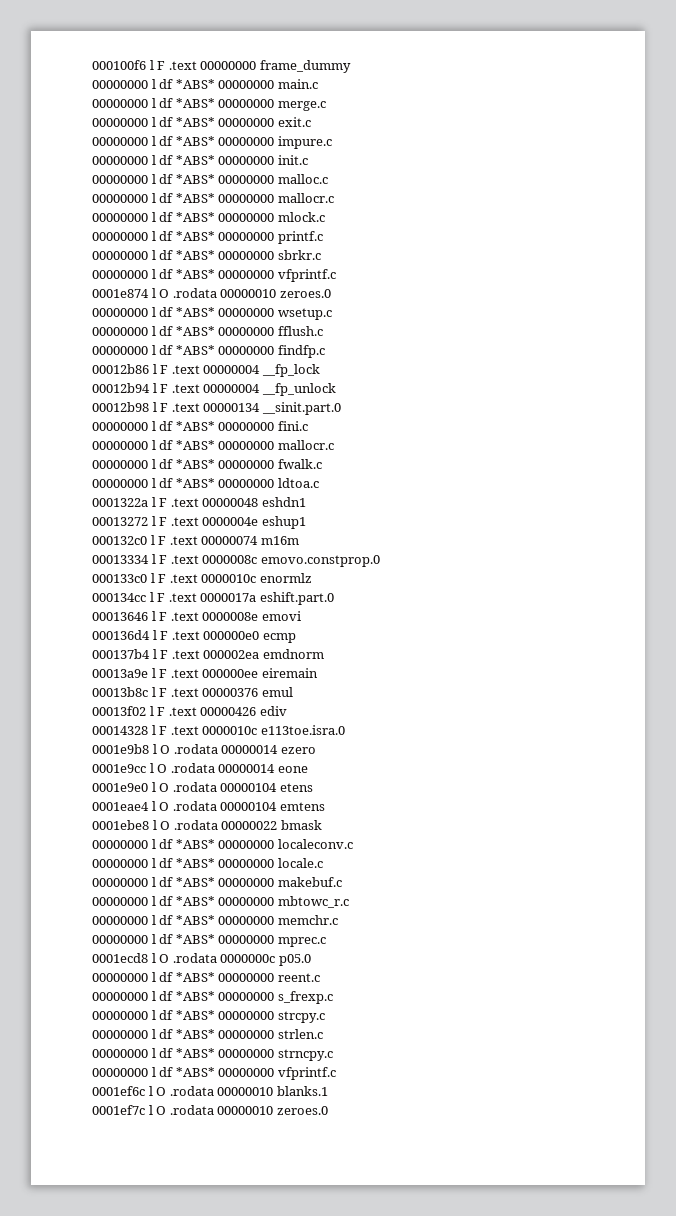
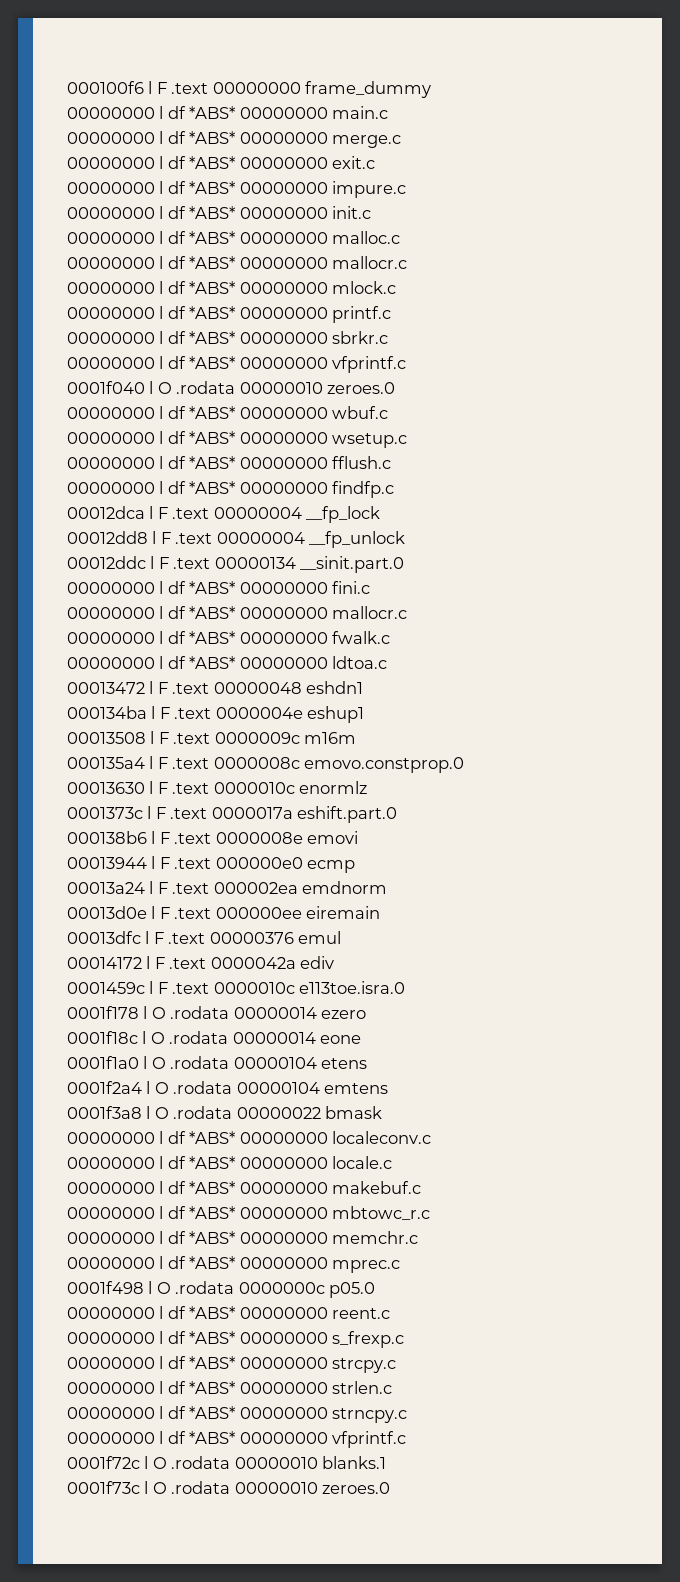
[92,288,331,298] 0001e874 l O .rodata 00000010 zeroes.0 -> [67,381,396,394] [67,406,389,419] 0001f040 l O .rodata 00000010 zeroes.0 // 00000000 l df *ABS* 00000000 wbuf.c
[92,364,149,374] 00012b86 -> [67,506,145,519] 00012dca
[92,383,150,393] 00012b94 -> [67,531,148,544] 00012dd8
[92,402,149,412] 00012b98 -> [67,556,146,569] 00012ddc
[92,498,148,507] 0001322a -> [67,682,145,694] 00013472
[92,517,148,526] 00013272 -> [67,706,147,719] 000134ba
[92,535,259,545] 000132c0 l F .text 00000074 -> [67,731,300,744] 00013508 l F .text 0000009c
[92,555,149,564] 00013334 -> [67,757,145,769] 000135a4
[92,574,147,583] 000133c0 -> [67,782,145,794] 00013630
[92,593,146,602] 000134cc -> [67,807,143,819] 0001373c
[92,612,148,621] 00013646 -> [67,831,147,844] 000138b6
[92,630,150,640] 000136d4 -> [67,857,147,869] 00013944
[92,649,150,659] 000137b4 -> [67,882,145,894] 00013a24
[92,669,148,678] 00013a9e -> [67,906,147,919] 00013d0e
[92,687,148,697] 00013b8c -> [67,931,141,944] 00013dfc
[92,706,257,716] 00013f02 l F .text 00000426 -> [67,956,296,969] 00014172 l F .text 0000042a
[92,726,148,735] 00014328 -> [67,982,145,994] 0001459c
[92,744,149,754] 0001e9b8 -> [67,1006,139,1019] 0001f178
[92,764,146,773] 0001e9cc -> [67,1031,138,1044] 0001f18c
[92,783,148,792] 0001e9e0 -> [67,1056,139,1069] 0001f1a0
[92,802,149,811] 0001eae4 -> [67,1081,142,1094] 0001f2a4
[92,820,149,830] 0001ebe8 -> [67,1106,142,1119] 0001f3a8
[92,953,148,963] 0001ecd8 -> [67,1281,144,1294] 0001f498
[92,1086,145,1096] 0001ef6c -> [67,1456,140,1469] 0001f72c
[92,1105,145,1115] 0001ef7c -> [67,1481,140,1494] 0001f73c

